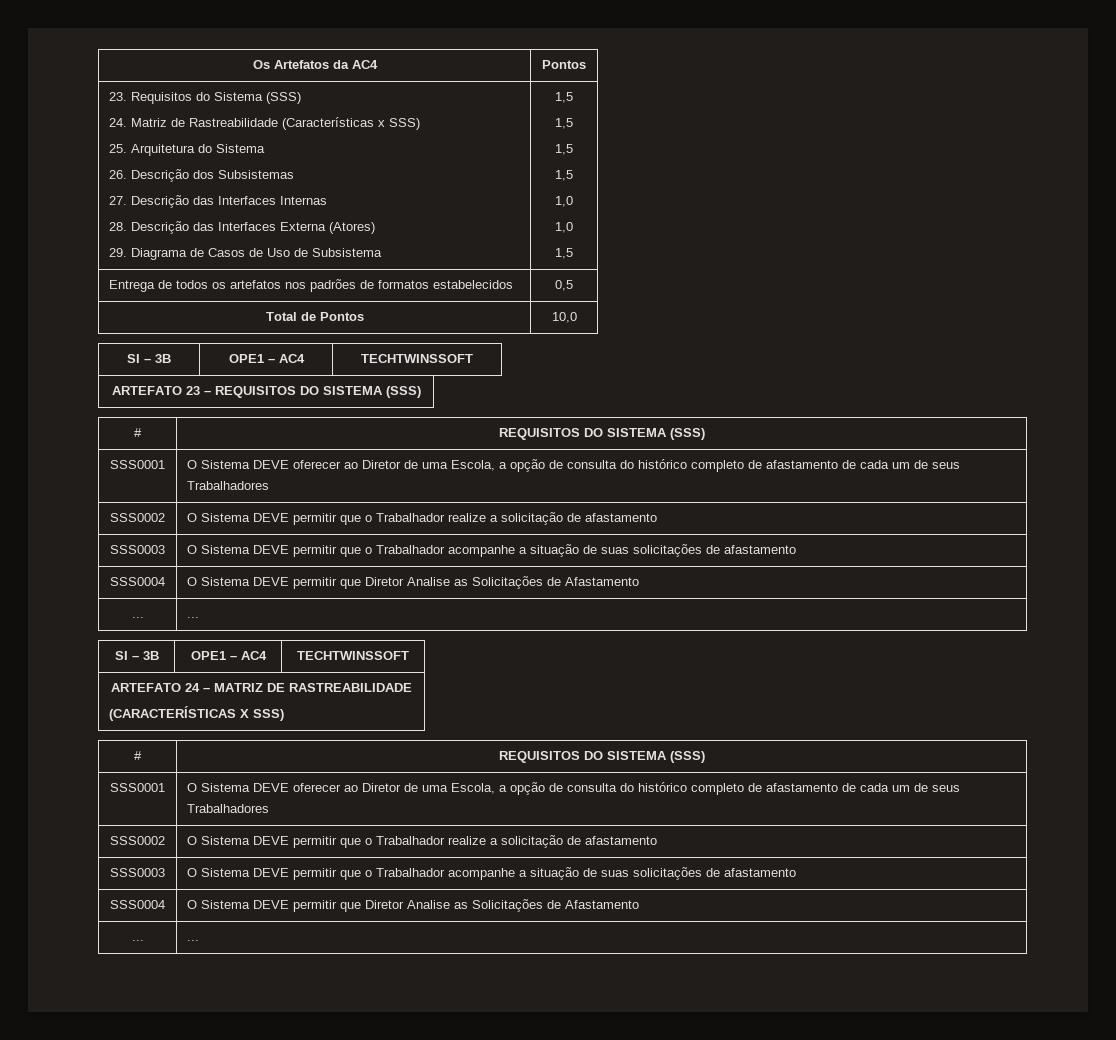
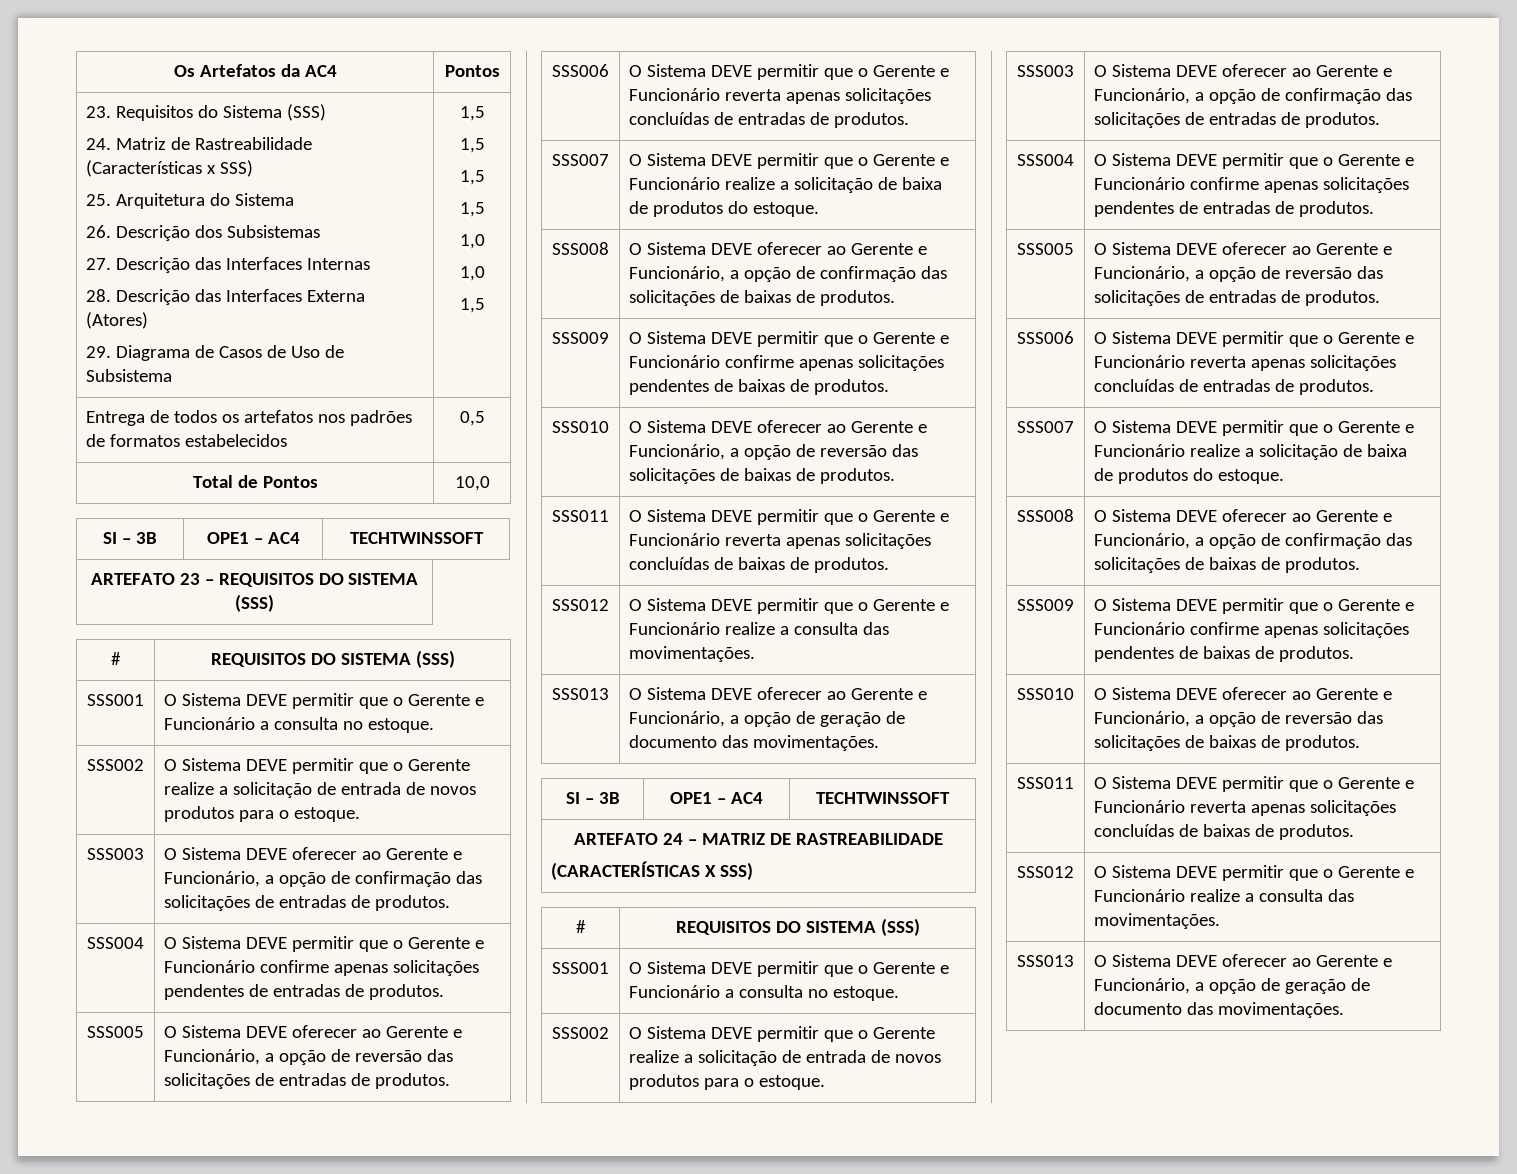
[110,460,165,469] [187,459,961,472] [187,481,270,490] [110,513,165,522] [187,512,658,525] [110,545,165,554] [187,544,797,557] [110,577,165,586] [187,576,640,589] [131,617,144,618] [187,617,200,618] SSS0001 | O Sistema DEVE oferecer ao Diretor de uma Escola, a opção de consulta do histórico completo de afastamento de cada um de seus Trabalhadores // SSS0002 | O Sistema DEVE permitir que o Trabalhador realize a solicitação de afastamento // SSS0003 | O Sistema DEVE permitir que o Trabalhador acompanhe a situação de suas solicitações de afastamento // SSS0004 | O Sistema DEVE permitir que Diretor Analise as Solicitações de Afastamento // ... | ... -> [87,694,144,706] [164,693,485,709] [164,717,435,733] [87,759,144,771] [164,758,471,774] [164,782,477,798] [164,806,361,822] [87,848,144,860] [164,847,463,860] [164,871,483,887] [164,895,451,911] [87,937,144,949] [164,936,485,952] [164,960,480,976] [164,984,445,1000] [87,1026,144,1038] [164,1025,463,1038] [164,1049,454,1065] [164,1073,451,1089] [552,64,609,77] [629,64,950,80] [629,88,932,104] [629,112,910,128] [552,154,609,166] [629,153,950,169] [629,177,943,193] [629,201,820,217] [552,242,609,255] [629,242,928,255] [629,266,948,282] [629,290,896,306] [552,332,609,344] [629,331,950,347] [629,355,945,371] [629,379,890,395] [552,421,609,433] [629,420,928,433] [629,444,919,460] [629,468,896,484] [552,510,609,522] [629,509,950,525] [629,533,932,549] [629,557,890,573] [552,599,609,611] [629,598,950,614] [629,622,890,635] [629,646,756,662] [552,688,609,700] [629,687,928,700] [629,711,906,727] [629,735,880,751] SSS001 | O Sistema DEVE permitir que o Gerente e Funcionário a consulta no estoque. // SSS002 | O Sistema DEVE permitir que o Gerente realize a solicitação de entrada de novos produtos para o estoque. // SSS003 | O Sistema DEVE oferecer ao Gerente e Funcionário, a opção de confirmação das solicitações de entradas de produtos. // SSS004 | O Sistema DEVE permitir que o Gerente e Funcionário confirme apenas solicitações pendentes de entradas de produtos. // SSS005 | O Sistema DEVE oferecer ao Gerente e Funcionário, a opção de reversão das solicitações de entradas de produtos. // SSS006 | O Sistema DEVE permitir que o Gerente e Funcionário reverta apenas solicitações concluídas de entradas de produtos. // SSS007 | O Sistema DEVE permitir que o Gerente e Funcionário realize a solicitação de baixa de produtos do estoque. // SSS008 | O Sistema DEVE oferecer ao Gerente e Funcionário, a opção de confirmação das solicitações de baixas de produtos. // SSS009 | O Sistema DEVE permitir que o Gerente e Funcionário confirme apenas solicitações pendentes de baixas de produtos. // SSS010 | O Sistema DEVE oferecer ao Gerente e Funcionário, a opção de reversão das solicitações de baixas de produtos. // SSS011 | O Sistema DEVE permitir que o Gerente e Funcionário reverta apenas solicitações concluídas de baixas de produtos. // SSS012 | O Sistema DEVE permitir que o Gerente e Funcionário realize a consulta das movimentações. // SSS013 | O Sistema DEVE oferecer ao Gerente e Funcionário, a opção de geração de documento das movimentações.
[110,783,165,792] [187,782,961,795] [187,804,270,813] [110,836,165,845] [187,835,658,848] [110,868,165,877] [187,867,797,880] [110,900,165,909] [187,899,640,912] [131,940,144,941] [187,940,200,941] SSS0001 | O Sistema DEVE oferecer ao Diretor de uma Escola, a opção de consulta do histórico completo de afastamento de cada um de seus Trabalhadores // SSS0002 | O Sistema DEVE permitir que o Trabalhador realize a solicitação de afastamento // SSS0003 | O Sistema DEVE permitir que o Trabalhador acompanhe a situação de suas solicitações de afastamento // SSS0004 | O Sistema DEVE permitir que Diretor Analise as Solicitações de Afastamento // ... | ... -> [552,962,609,974] [629,961,950,977] [629,985,900,1001] [552,1027,609,1039] [629,1026,936,1042] [629,1050,942,1066] [629,1074,826,1090] [1017,65,1074,77] [1094,64,1393,77] [1094,88,1413,104] [1094,112,1381,128] [1017,154,1074,166] [1094,153,1415,169] [1094,177,1410,193] [1094,201,1375,217] [1017,243,1074,255] [1094,242,1393,255] [1094,266,1384,282] [1094,290,1381,306] [1017,331,1074,344] [1094,331,1415,347] [1094,355,1397,371] [1094,379,1375,395] [1017,421,1074,433] [1094,420,1415,436] [1094,444,1408,460] [1094,468,1285,484] [1017,509,1074,522] [1094,509,1393,522] [1094,533,1413,549] [1094,557,1361,573] [1017,599,1074,611] [1094,598,1415,614] [1094,622,1410,638] [1094,646,1355,662] [1017,688,1074,700] [1094,687,1393,700] [1094,711,1384,727] [1094,735,1361,751] [1017,777,1074,789] [1094,776,1415,792] [1094,800,1397,816] [1094,824,1355,840] [1017,866,1074,878] [1094,865,1415,881] [1094,889,1355,902] [1094,913,1221,929] [1017,955,1074,967] [1094,954,1393,967] [1094,978,1371,994] [1094,1002,1345,1018] SSS001 | O Sistema DEVE permitir que o Gerente e Funcionário a consulta no estoque. // SSS002 | O Sistema DEVE permitir que o Gerente realize a solicitação de entrada de novos produtos para o estoque. // SSS003 | O Sistema DEVE oferecer ao Gerente e Funcionário, a opção de confirmação das solicitações de entradas de produtos. // SSS004 | O Sistema DEVE permitir que o Gerente e Funcionário confirme apenas solicitações pendentes de entradas de produtos. // SSS005 | O Sistema DEVE oferecer ao Gerente e Funcionário, a opção de reversão das solicitações de entradas de produtos. // SSS006 | O Sistema DEVE permitir que o Gerente e Funcionário reverta apenas solicitações concluídas de entradas de produtos. // SSS007 | O Sistema DEVE permitir que o Gerente e Funcionário realize a solicitação de baixa de produtos do estoque. // SSS008 | O Sistema DEVE oferecer ao Gerente e Funcionário, a opção de confirmação das solicitações de baixas de produtos. // SSS009 | O Sistema DEVE permitir que o Gerente e Funcionário confirme apenas solicitações pendentes de baixas de produtos. // SSS010 | O Sistema DEVE oferecer ao Gerente e Funcionário, a opção de reversão das solicitações de baixas de produtos. // SSS011 | O Sistema DEVE permitir que o Gerente e Funcionário reverta apenas solicitações concluídas de baixas de produtos. // SSS012 | O Sistema DEVE permitir que o Gerente e Funcionário realize a consulta das movimentações. // SSS013 | O Sistema DEVE oferecer ao Gerente e Funcionário, a opção de geração de documento das movimentações.

